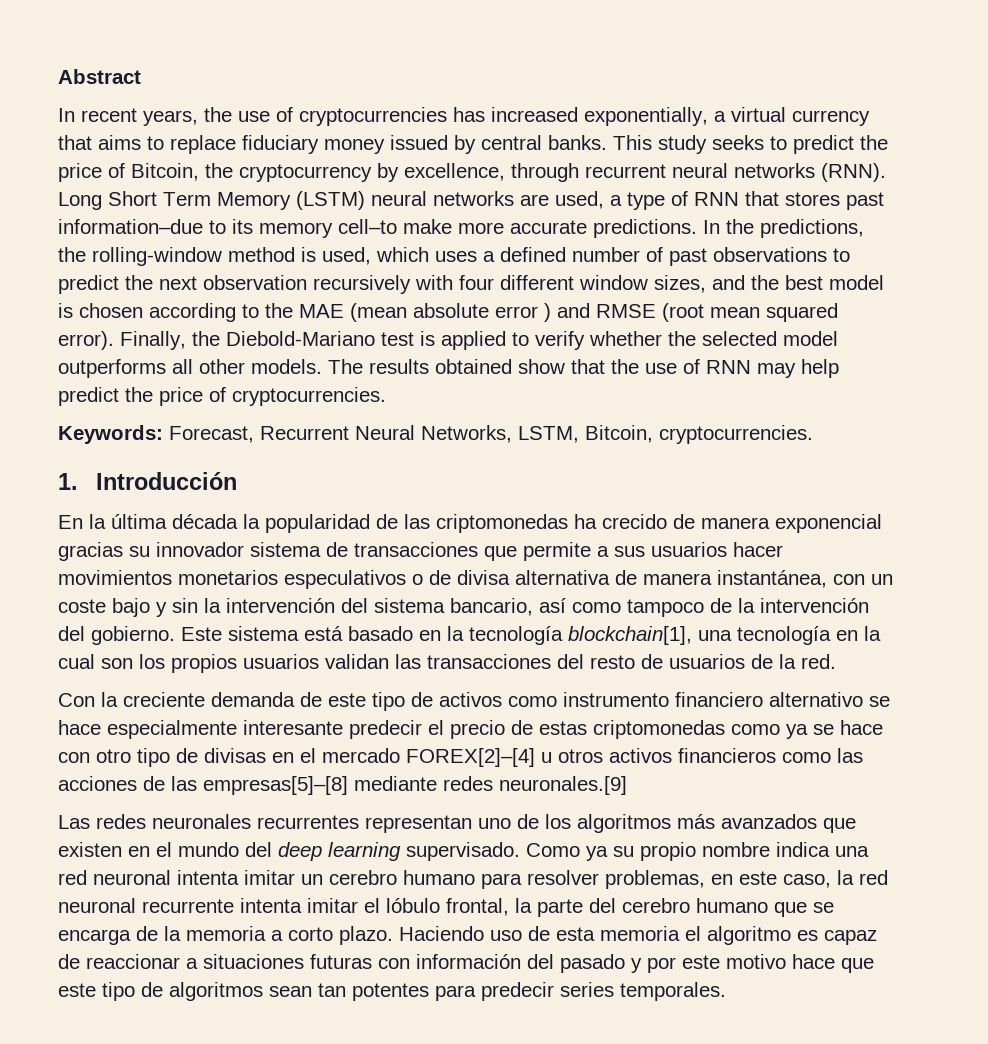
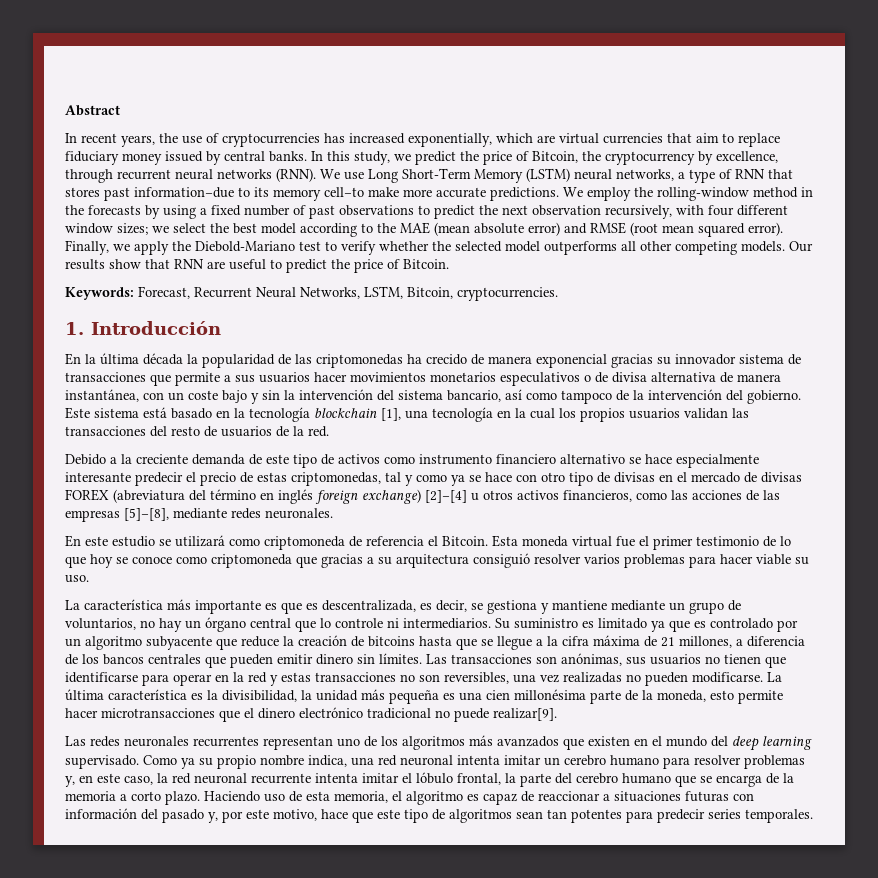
[714,107,870,126] [58,135,141,150] a virtual currency that aims -> [496,133,719,144] which are virtual currencies that aim
[613,135,787,154] This study seeks to -> [311,151,411,165] In this study, we
[58,191,604,210] Long Short Term Memory (LSTM) neural networks are used, -> [320,168,674,183] We use Long Short-Term Memory (LSTM) neural networks,
[703,219,864,238] [58,247,566,266] In the predictions, the rolling-window method is used, which uses a defined -> [563,187,813,201] [65,205,241,219] We employ the rolling-window method in the forecasts by using a fixed
[313,275,411,294] recursively -> [605,205,672,219] recursively,
[654,275,745,293] sizes, and -> [117,223,206,235] sizes; we select
[58,303,143,318] is chosen -> (296, 228) none
[495,303,551,322] error ) -> [528,222,560,236] error)
(186, 340) none -> [113,241,169,255] we apply
[420,331,506,350] is applied -> (321, 246) none
[251,359,839,378] [58,387,386,406] models. The results obtained show that the use of RNN may help predict the price of cryptocurrencies. -> [675,241,813,255] [65,259,449,273] competing models. Our results show that RNN are useful to predict the price of Bitcoin.
[568,626,692,645] blockchain[1], -> [314,408,401,421] blockchain [1],
[101,658,133,669] son -> (555, 413) none
[58,693,95,707] Con -> [65,454,117,465] Debido a
[593,720,725,739] criptomonedas -> [291,472,413,486] criptomonedas, tal y
[406,748,535,767] FOREX[2]–[4] -> [744,472,802,483] [65,489,467,504] de divisas FOREX (abreviatura del término en inglés foreign exchange) [2]–[4]
[678,748,776,763] financieros -> [563,490,632,502] financieros,
[203,776,627,795] empresas[5]–[8] mediante redes neuronales.[9] -> [65,508,333,522] [65,535,791,550] [65,553,809,568] [65,575,89,583] [65,599,741,614] [65,617,798,632] [65,635,805,650] [65,653,786,668] [65,672,782,686] [65,689,783,704] [65,707,557,722] empresas [5]–[8], mediante redes neuronales. // En este estudio se utilizará como criptomoneda de referencia el Bitcoin. Esta moneda virtual fue el primer testimonio de lo que hoy se conoce como criptomoneda que gracias a su arquitectura consiguió resolver varios problemas para hacer viable su uso. // La característica más importante es que es descentralizada, es decir, se gestiona y mantiene mediante un grupo de voluntarios, no hay un órgano central que lo controle ni intermediarios. Su suministro es limitado ya que es controlado por un algoritmo subyacente que reduce la creación de bitcoins hasta que se llegue a la cifra máxima de 21 millones, a diferencia de los bancos centrales que pueden emitir dinero sin límites. Las transacciones son anónimas, sus usuarios no tienen que identificarse para operar en la red y estas transacciones no son reversibles, una vez realizadas no pueden modificarse. La última característica es la divisibilidad, la unidad más pequeña es una cien millonésima parte de la moneda, esto permite hacer microtransacciones que el dinero electrónico tradicional no puede realizar[9].
[776,842,830,857] indica -> [308,755,347,767] indica,
[605,870,705,889] problemas, -> [744,755,805,769] [65,776,75,787] problemas y,
[600,926,680,941] memoria -> [334,791,388,803] memoria,
[631,958,642,973] y -> [208,812,218,823] y,
[726,954,786,969] motivo -> [273,809,317,821] motivo,

